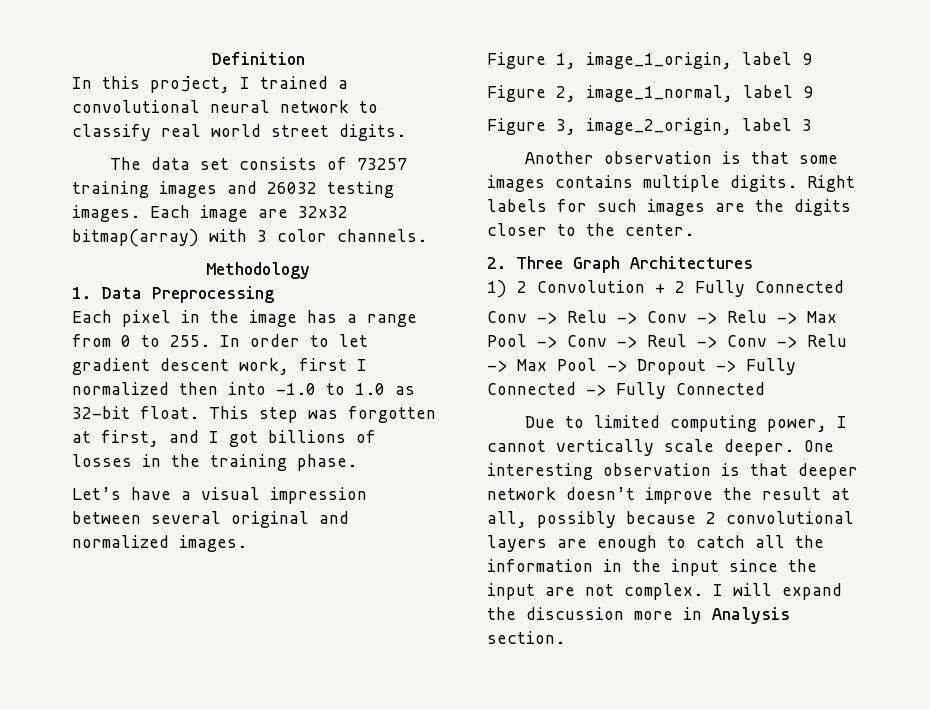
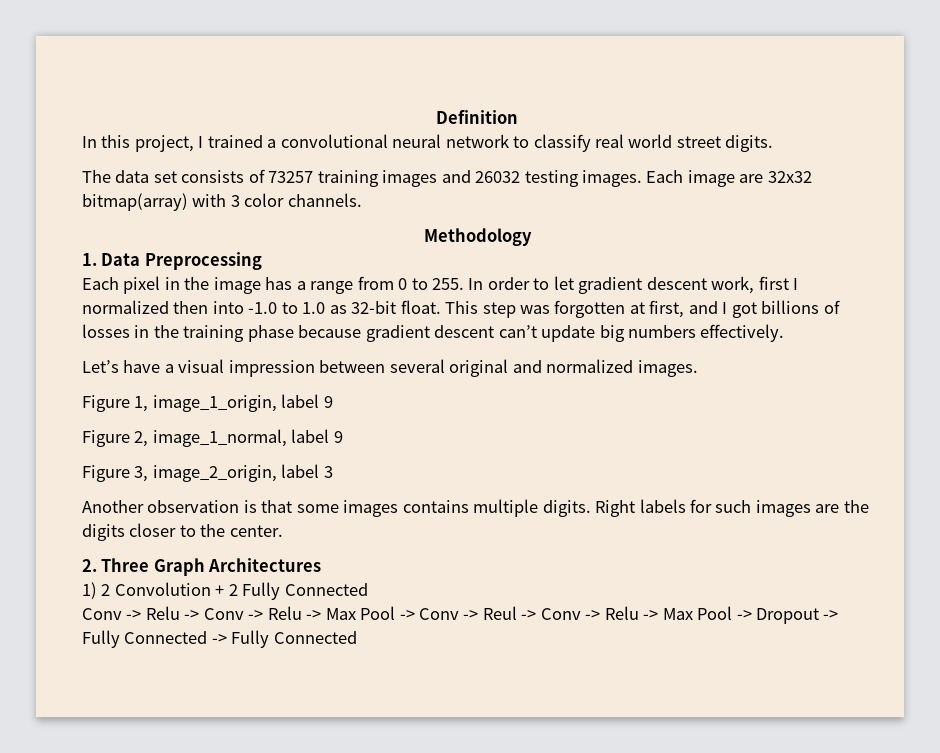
[297,454,357,471] phase. -> [247,324,785,342] phase because gradient descent can’t update big numbers effectively.
[525,415,848,432] [487,439,834,456] [487,463,858,480] [487,487,850,504] [487,511,854,528] [487,535,824,552] [487,559,817,576] [487,583,842,600] [487,607,790,624] [487,631,565,644] // Due to limited computing power, I cannot vertically scale deeper. One interesting observation is that deeper network doesn’t improve the result at all, possibly because 2 convolutional layers are enough to catch all the information in the input since the input are not complex. I will expand the discussion more in Analysis section. -> (357, 637) none

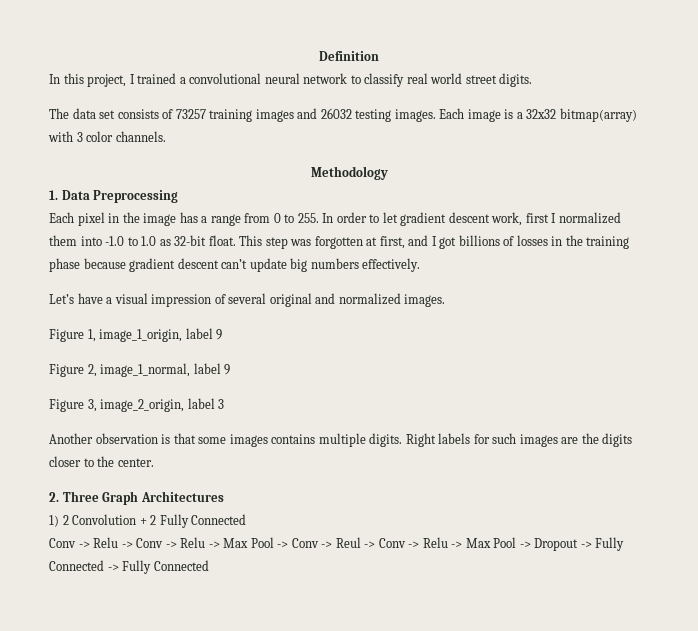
[739,174,764,183] are -> [504,109,523,119] is a
[173,301,209,314] then -> [49,235,77,246] them
[319,360,386,373] between -> [214,294,226,304] of

